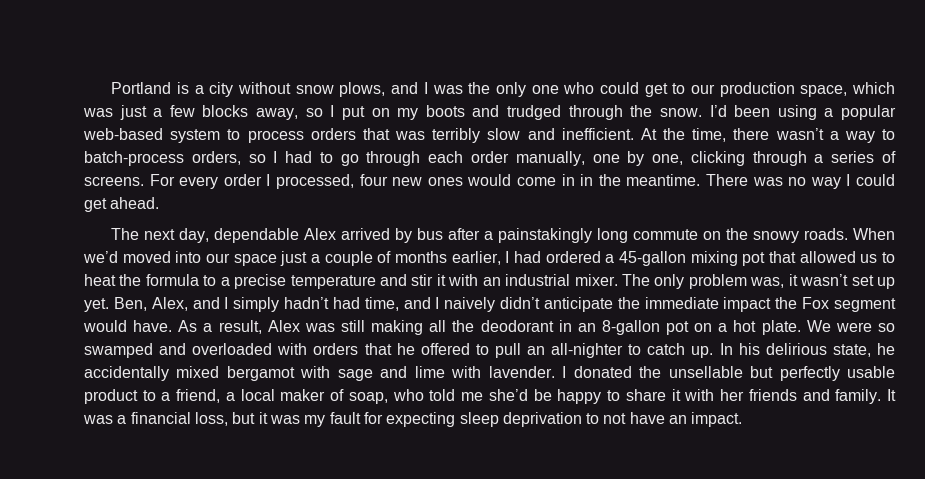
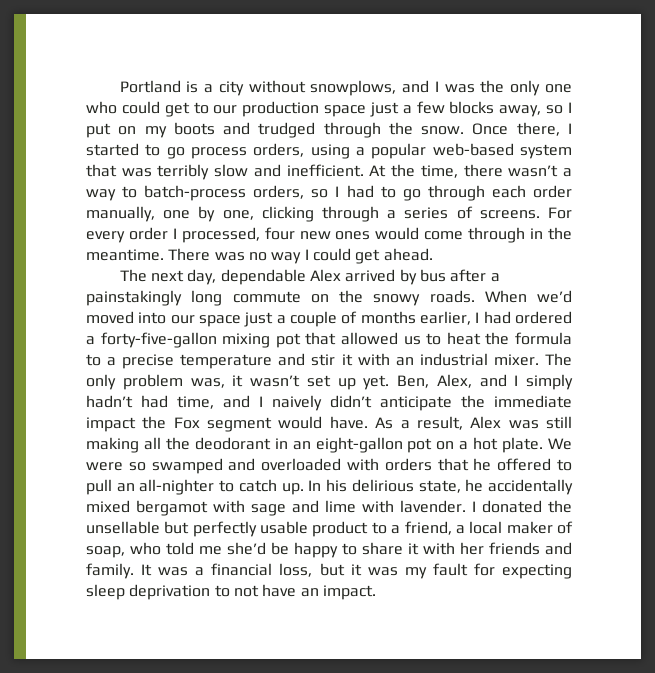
[295,82,386,97] snow plows, -> [310,80,397,96] snowplows,
[800,82,895,97] [83,108,113,117] space, which was -> [324,105,367,117] space
[709,105,771,117] I’d been -> [472,122,572,136] [86,143,305,159] Once there, I started to go process orders,
[227,128,356,143] to process orders -> (572, 151) none
[561,174,575,186] in -> [468,227,526,243] through
[619,251,686,266] 45-gallon -> [100,332,217,348] forty-five-gallon
[601,320,660,335] 8-gallon -> [315,437,403,453] eight-gallon

